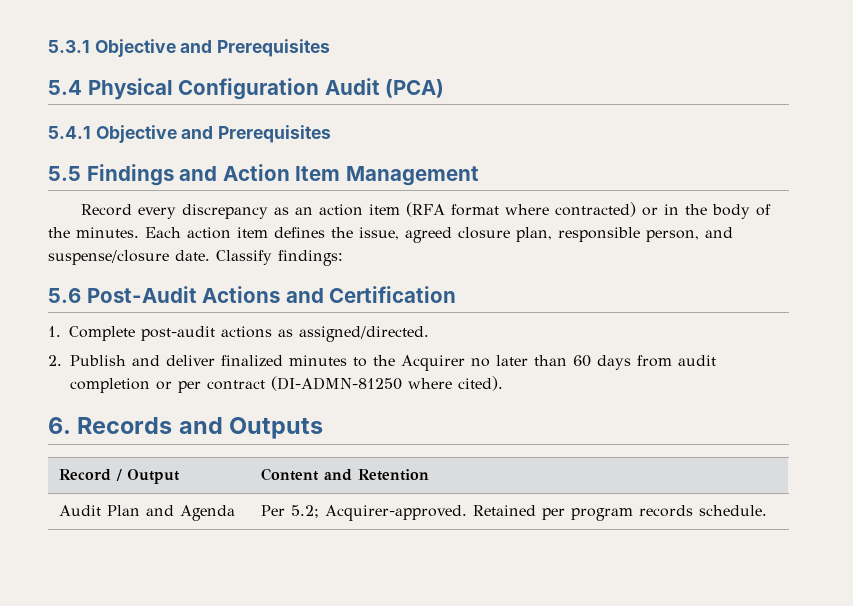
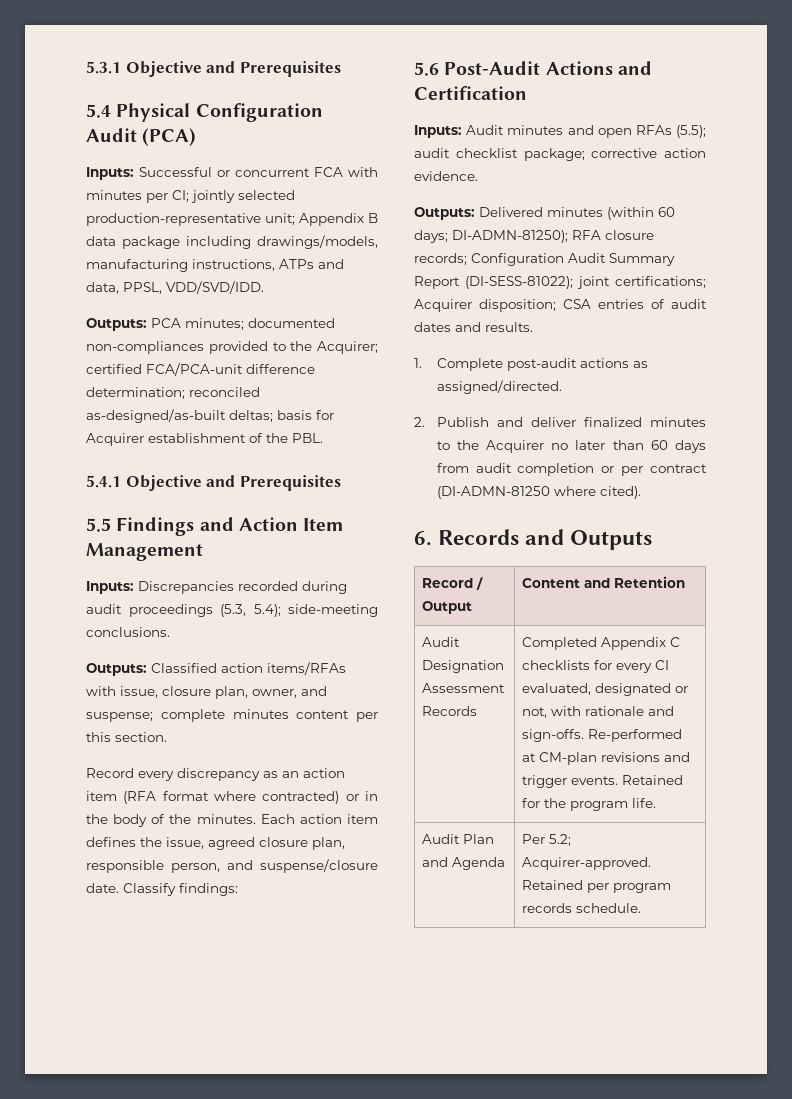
(445, 88) none -> [86,167,378,180] [86,190,295,203] [86,213,378,226] [86,235,378,249] [86,259,344,272] [86,281,264,294] [86,318,335,331] [86,341,378,354] [86,363,315,376] [86,387,260,399] [86,409,334,423] [86,433,323,446] // Inputs: Successful or concurrent FCA with minutes per CI; jointly selected production-representative unit; Appendix B data package including drawings/models, manufacturing instructions, ATPs and data, PPSL, VDD/SVD/IDD. // Outputs: PCA minutes; documented non-compliances provided to the Acquirer; certified FCA/PCA-unit difference determination; reconciled as-designed/as-built deltas; basis for Acquirer establishment of the PBL.
(479, 176) none -> [86,581,347,594] [86,604,378,617] [86,627,170,637] [86,662,346,676] [86,686,327,699] [86,709,378,722] [86,732,167,742] // Inputs: Discrepancies recorded during audit proceedings (5.3, 5.4); side-meeting conclusions. // Outputs: Classified action items/RFAs with issue, closure plan, owner, and suspense; complete minutes content per this section.
(457, 294) none -> [414,125,706,138] [414,148,706,161] [414,171,478,181] [414,207,675,220] [414,230,654,243] [414,253,675,266] [414,276,706,289] [414,299,707,312] [414,322,533,332] // Inputs: Audit minutes and open RFAs (5.5); audit checklist package; corrective action evidence. // Outputs: Delivered minutes (within 60 days; DI-ADMN-81250); RFA closure records; Configuration Audit Summary Report (DI-SESS-81022); joint certifications; Acquirer disposition; CSA entries of audit dates and results.
(430, 475) none -> [421,637,460,647] [421,660,504,673] [421,683,505,693] [421,706,477,716] [521,637,680,650] [521,660,669,673] [521,683,688,696] [521,706,674,718] [521,729,682,742] [521,752,690,765] [521,775,683,788] [521,798,656,811] // Audit Designation Assessment Records | Completed Appendix C checklists for every CI evaluated, designated or not, with rationale and sign-offs. Re-performed at CM-plan revisions and trigger events. Retained for the program life.

